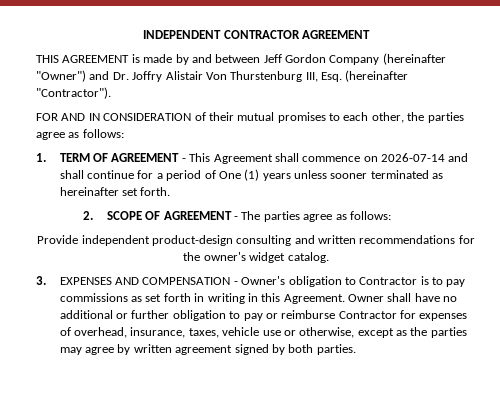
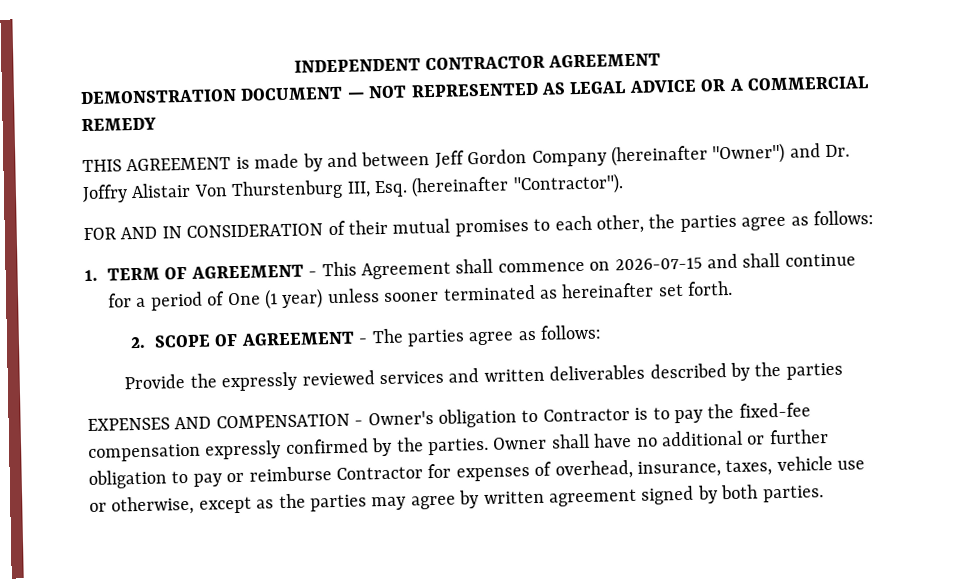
(370, 34) none -> [80,76,869,105] [81,117,156,132] // DEMONSTRATION DOCUMENT — NOT REPRESENTED AS LEGAL ADVICE OR A COMMERCIAL REMEDY
[381,153,446,162] 2026-07-14 -> [614,257,703,271] 2026-07-15
[244,169,291,181] (1) years -> [264,288,324,310] (1 year)
[81,235,475,246] [183,252,329,263] [36,276,46,285] independent product-design consulting and written recommendations for the owner's widget catalog. // 3. -> [189,361,843,392] the expressly reviewed services and written deliverables described by the parties //
[59,293,345,304] commissions as set forth in writing in this Agreement. -> [707,402,811,419] [88,437,489,463] the fixed-fee compensation expressly confirmed by the parties.

